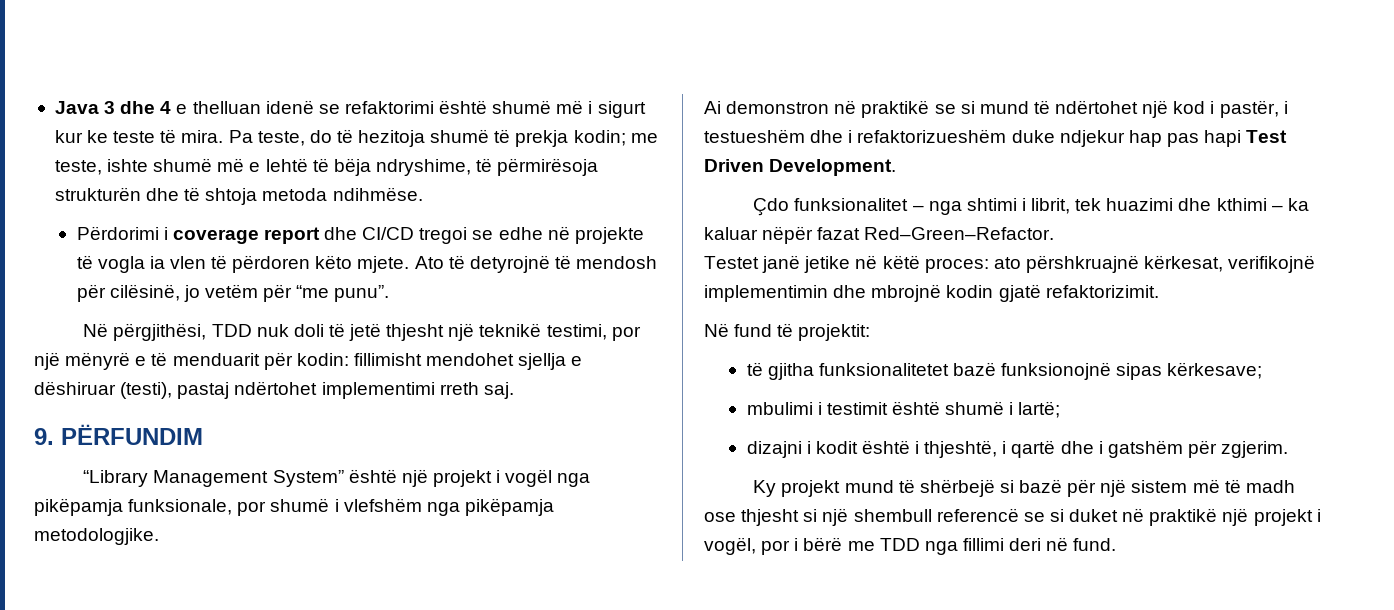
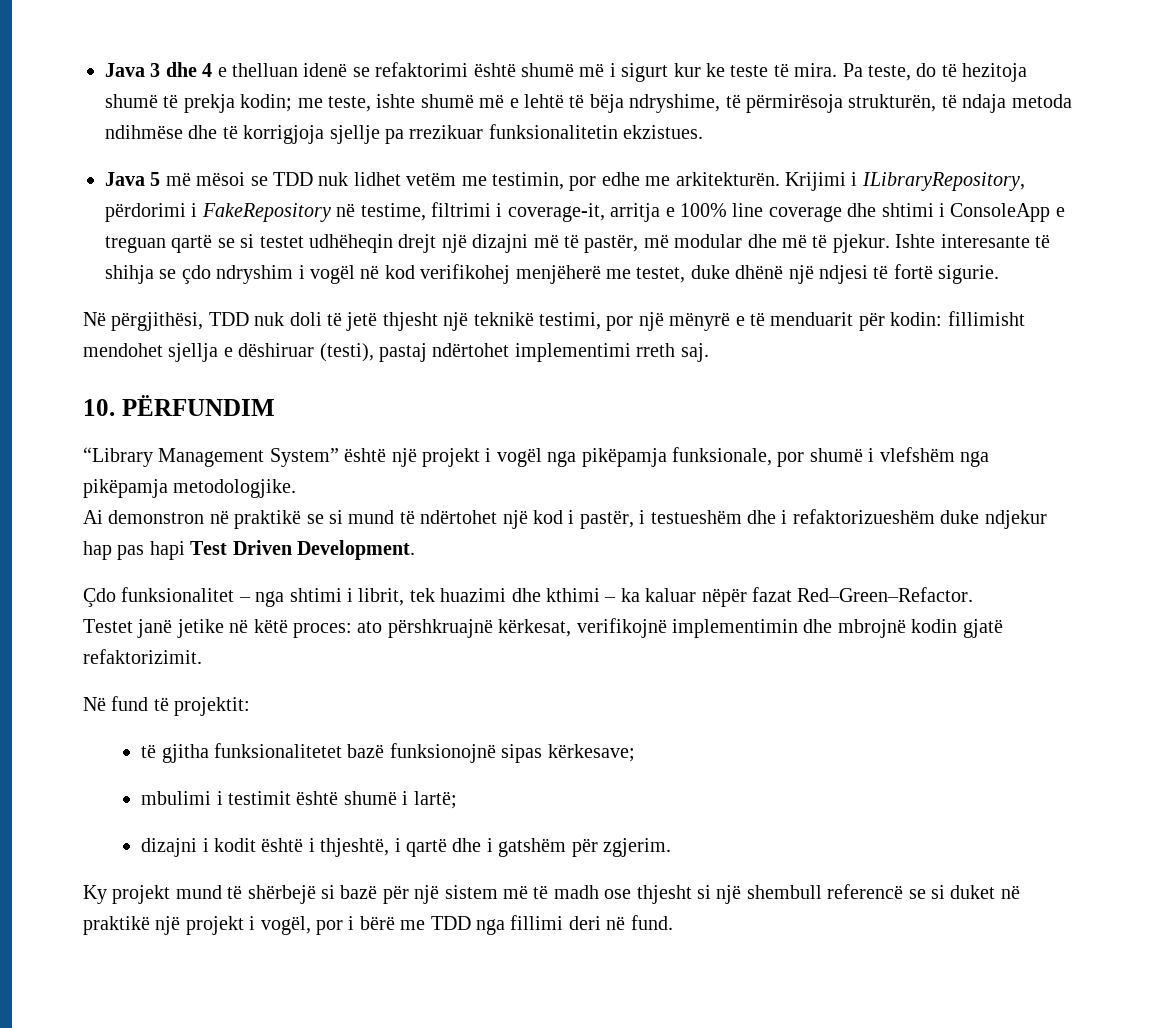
[54,187,423,205] [76,226,644,244] [76,255,658,273] [76,284,390,302] strukturën dhe të shtoja metoda ndihmëse. // Përdorimi i coverage report dhe CI/CD tregoi se edhe në projekte të vogla ia vlen të përdoren këto mjete. Ato të detyrojnë të mendosh për cilësinë, jo vetëm për “me punu”. -> [848,94,1072,113] [105,124,704,144] [105,172,1025,191] [105,202,1065,222] [105,234,1050,253] [105,264,1000,284] strukturën, të ndaja metoda ndihmëse dhe të korrigjoja sjellje pa rrezikuar funksionalitetin ekzistues. // Java 5 më mësoi se TDD nuk lidhet vetëm me testimin, por edhe me arkitekturën. Krijimi i ILibraryRepository, përdorimi i FakeRepository në testime, filtrimi i coverage-it, arritja e 100% line coverage dhe shtimi i ConsoleApp e treguan qartë se si testet udhëheqin drejt një dizajni më të pastër, më modular dhe më të pjekur. Ishte interesante të shihja se çdo ndryshim i vogël në kod verifikohej menjëherë me testet, duke dhënë një ndjesi të fortë sigurie.
[34,428,54,445] 9. -> [83,399,115,416] 10.

